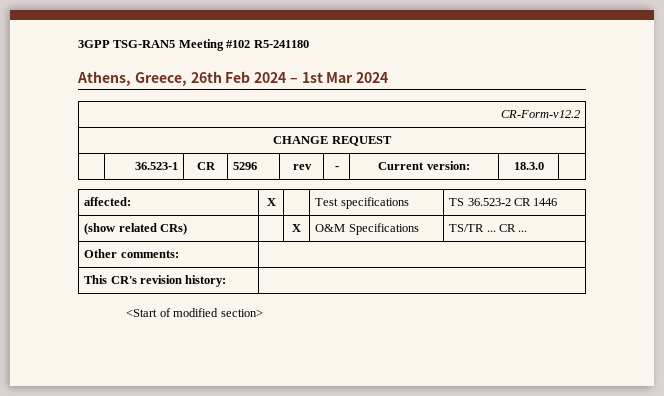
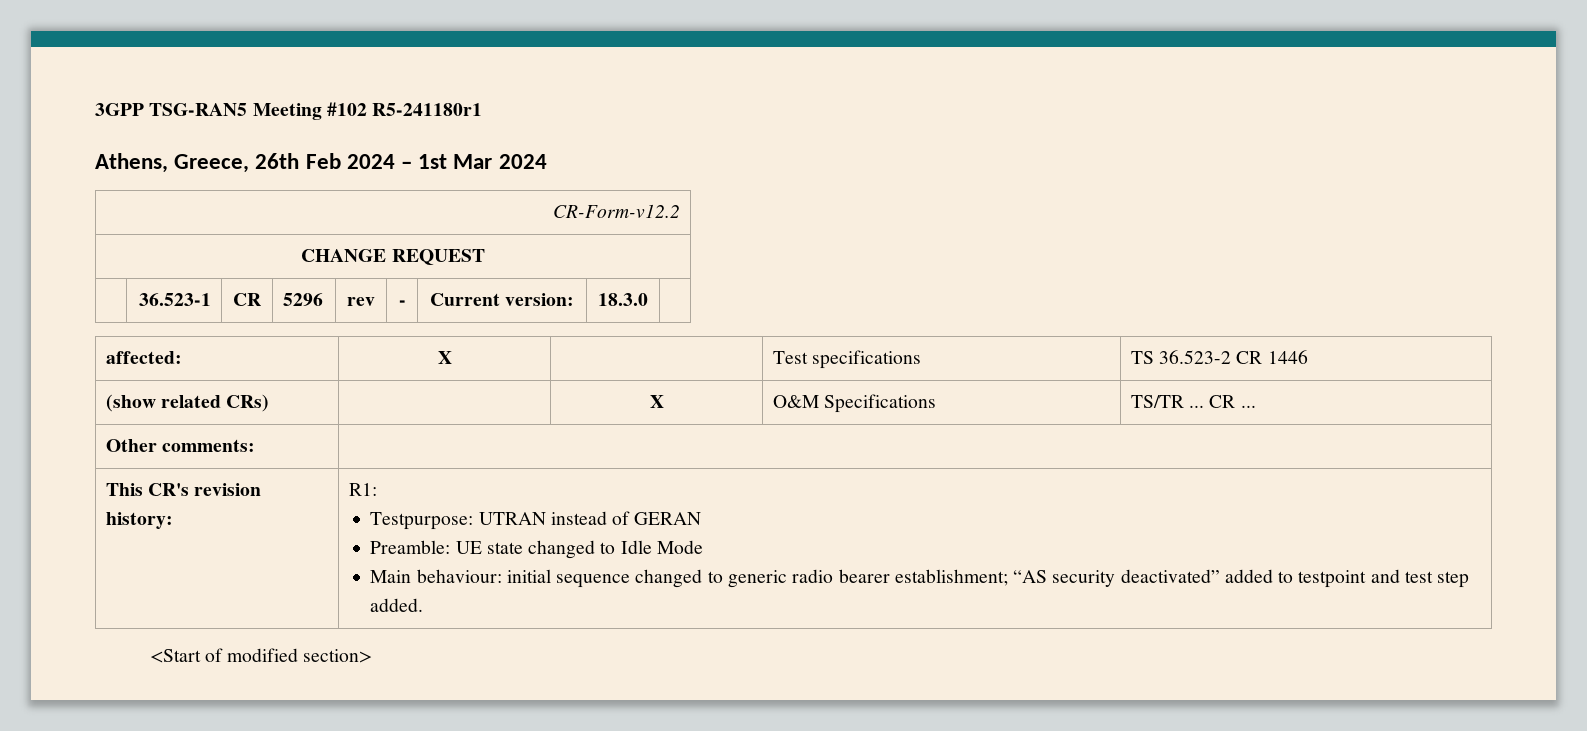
[253,40,309,48] R5-241180 -> [372,103,483,116] R5-241180r1
(227, 281) none -> [348,483,377,496] [370,511,702,530] [370,540,703,559] [370,569,1470,588] [370,598,424,612] R1: // Testpurpose: UTRAN instead of GERAN // Preamble: UE state changed to Idle Mode // Main behaviour: initial sequence changed to generic radio bearer establishment; “AS security deactivated” added to testpoint and test step added.

